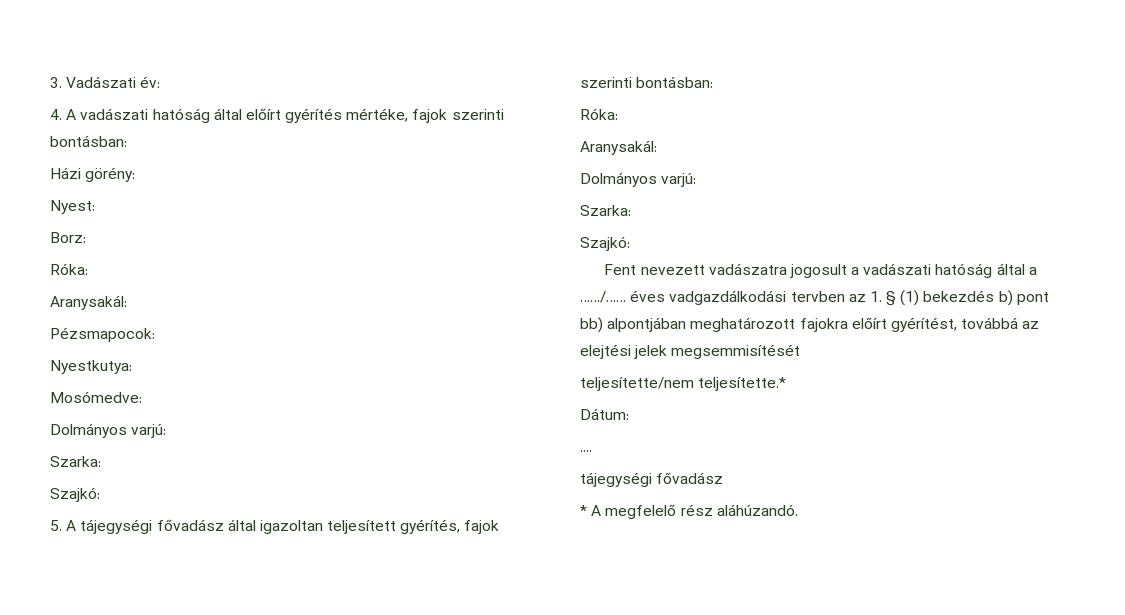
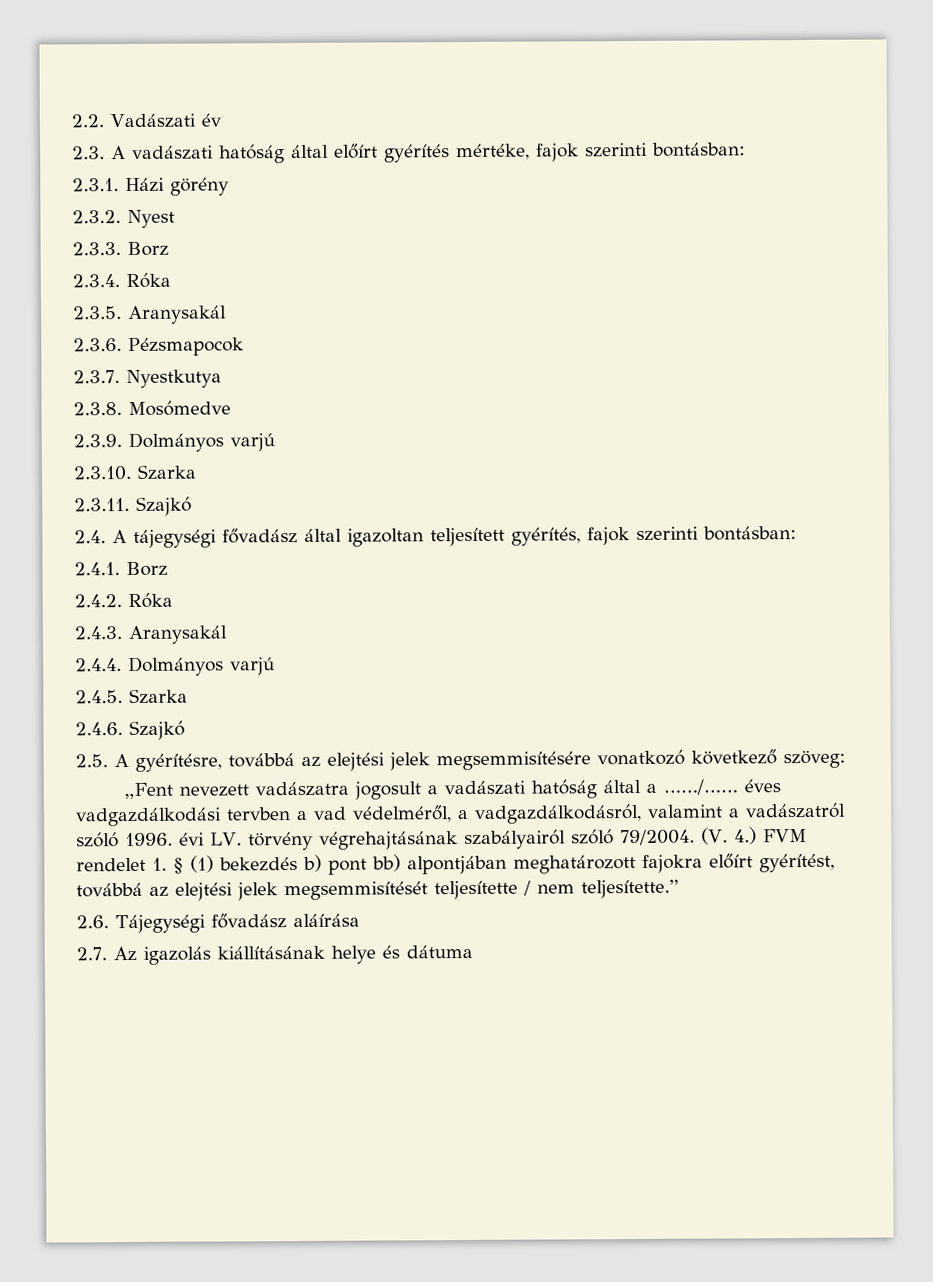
[50,76,161,88] [50,109,62,120] 3. Vadászati év: // 4. -> [71,113,221,129] [72,146,105,160] 2.2. Vadászati év // 2.3.
[50,167,136,182] [50,200,95,214] [50,232,86,243] [50,263,88,275] [50,295,127,310] [50,327,155,342] [50,360,132,374] [50,391,142,403] [50,423,167,438] [50,456,101,467] [50,487,100,502] [50,520,62,531] Házi görény: // Nyest: // Borz: // Róka: // Aranysakál: // Pézsmapocok: // Nyestkutya: // Mosómedve: // Dolmányos varjú: // Szarka: // Szajkó: // 5. -> [72,177,229,196] [72,209,175,229] [72,241,169,257] [72,272,171,289] [73,305,227,325] [73,337,244,357] [73,369,222,389] [73,400,231,417] [73,432,275,453] [73,464,197,481] [74,496,192,516] [74,530,106,544] 2.3.1. Házi görény // 2.3.2. Nyest // 2.3.3. Borz // 2.3.4. Róka // 2.3.5. Aranysakál // 2.3.6. Pézsmapocok // 2.3.7. Nyestkutya // 2.3.8. Mosómedve // 2.3.9. Dolmányos varjú // 2.3.10. Szarka // 2.3.11. Szajkó // 2.4.
[580,108,618,120] [580,140,657,155] [580,172,697,187] [580,205,631,216] [580,236,630,251] [604,264,637,275] Róka: // Aranysakál: // Dolmányos varjú: // Szarka: // Szajkó: // Fent -> [74,561,168,577] [74,592,173,609] [74,625,228,645] [75,656,275,677] [75,688,188,705] [75,720,185,741] [75,749,846,772] [122,782,173,800] 2.4.1. Borz // 2.4.2. Róka // 2.4.3. Aranysakál // 2.4.4. Dolmányos varjú // 2.4.5. Szarka // 2.4.6. Szajkó // 2.5. A gyérítésre, továbbá az elejtési jelek megsemmisítésére vonatkozó következő szöveg: // „Fent
[848,294,866,302] az -> [297,802,846,824] [76,827,807,851] [76,857,146,872] a vad védelméről, a vadgazdálkodásról, valamint a vadászatról szóló 1996. évi LV. törvény végrehajtásának szabályairól szóló 79/2004. (V. 4.) FVM rendelet
[580,377,787,391] [580,408,629,420] [580,450,592,452] [580,472,724,487] [580,504,798,519] // teljesítette/nem teljesítette.* // Dátum: // .... // tájegységi fővadász // * A megfelelő rész aláhúzandó. -> [434,879,679,900] [76,913,360,934] [76,944,473,965] teljesítette / nem teljesítette.” // 2.6. Tájegységi fővadász aláírása // 2.7. Az igazolás kiállításának helye és dátuma

